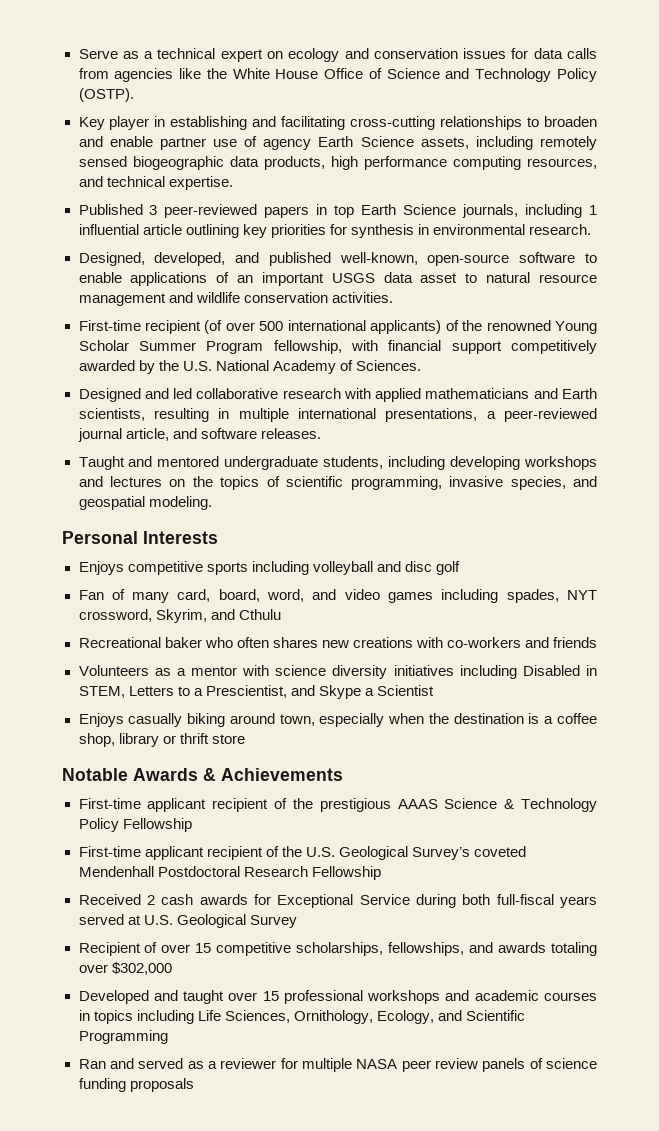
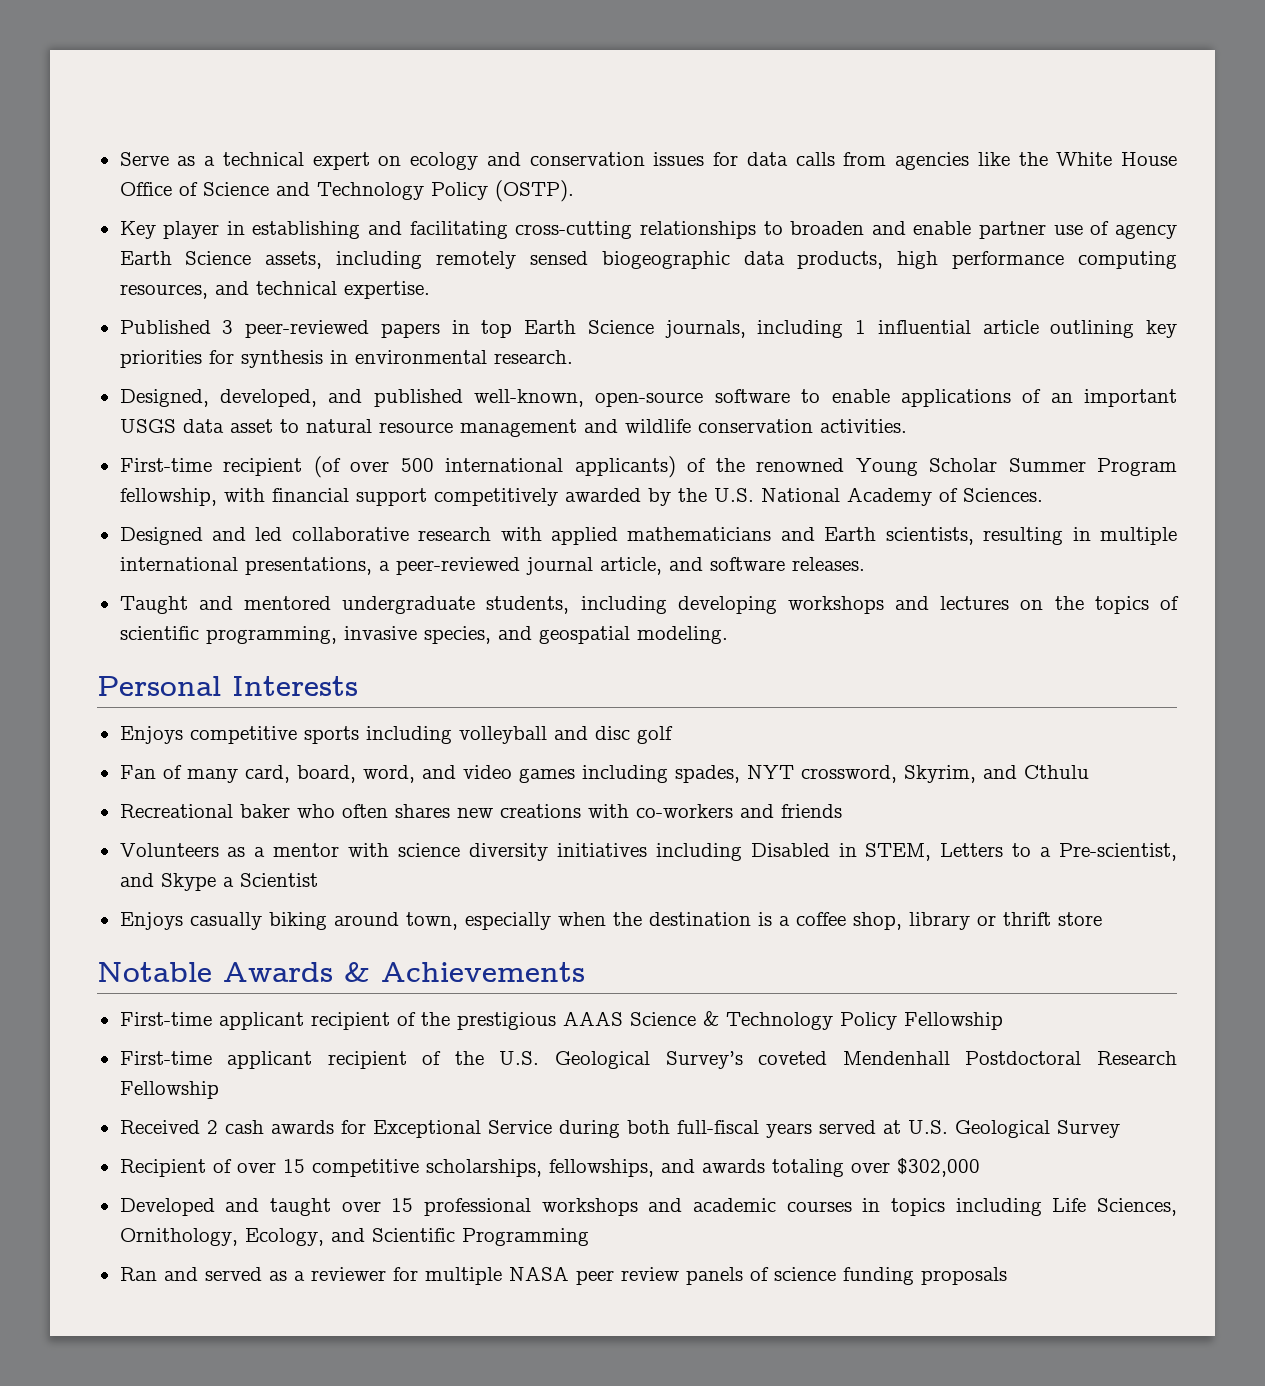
[205,685,287,698] Prescientist, -> [1058,843,1177,861] Pre-scientist,

